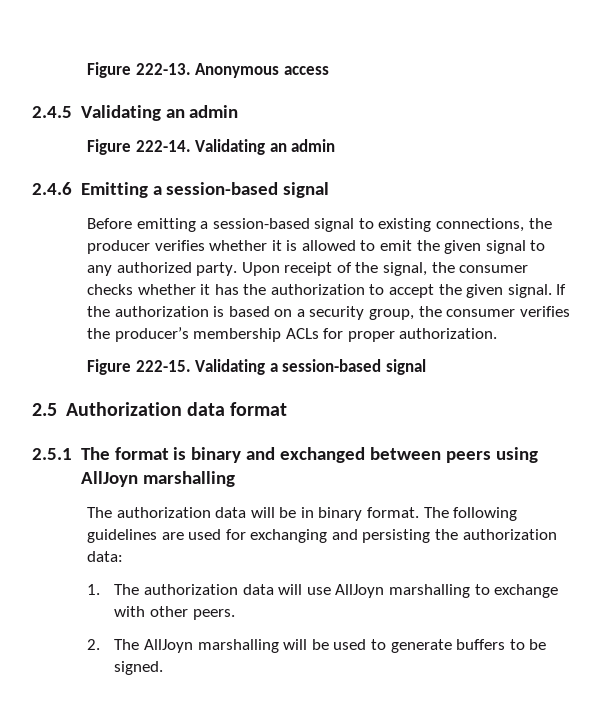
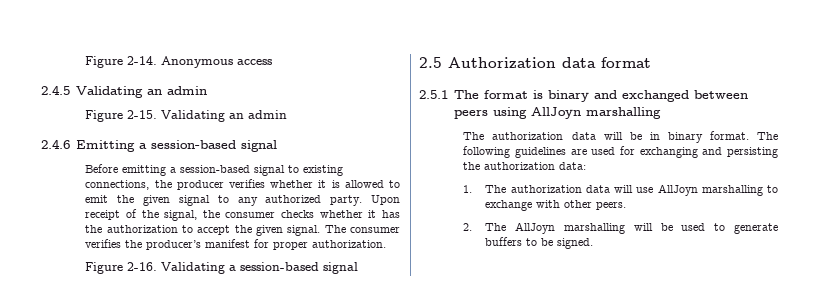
[86,62,191,78] Figure 222-13. -> [85,56,158,68] Figure 2-14.
[135,140,191,152] 222-14. -> [127,110,158,119] 2-15.
[556,284,567,295] [86,306,442,320] If the authorization is based on a security group, the -> [324,225,346,233] The
[193,328,319,342] membership ACLs -> [205,239,251,248] manifest
[135,360,191,372] 222-15. -> [127,262,158,271] 2-16.

